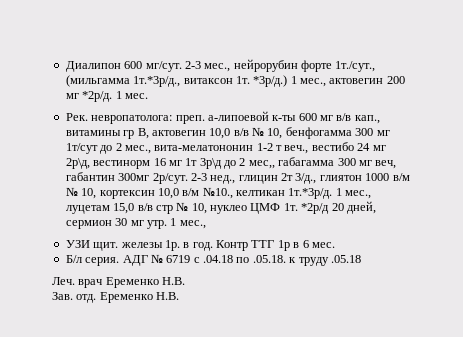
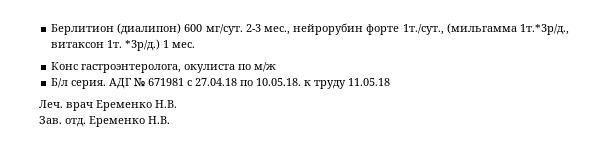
[65,61,121,72] Диалипон -> [51,23,182,35] Берлитион (диалипон)
[300,76,405,87] [65,91,148,102] [65,111,380,124] [65,127,390,139] [65,142,386,154] [65,157,397,169] [65,172,410,184] [65,187,372,199] [65,201,376,214] [65,218,206,229] [65,240,335,251] мес., актовегин 200 мг *2р/д. 1 мес. // Рек. невропатолога: преп. а-липоевой к-ты 600 мг в/в кап., витамины гр В, актовегин 10,0 в/в № 10, бенфогамма 300 мг 1т/сут до 2 мес., вита-мелатононин 1-2 т веч., вестибо 24 мг 2р\д, вестинорм 16 мг 1т 3р\д до 2 мес,, габагамма 300 мг веч, габантин 300мг 2р/сут. 2-3 нед., глицин 2т 3/д., глиятон 1000 в/м № 10, кортексин 10,0 в/м №10., келтикан 1т.*3р/д. 1 мес., луцетам 15,0 в/в стр № 10, нуклео ЦМФ 1т. *2р/д 20 дней, сермион 30 мг утр. 1 мес., // УЗИ щит. железы 1р. в год. Контр ТТГ 1р в 6 мес. -> [172,42,196,48] [51,62,277,73] мес. // Конс гастроэнтеролога, окулиста по м/ж
[166,255,286,263] 6719 с .04.18 по .05.18. -> [148,78,302,86] 671981 с 27.04.18 по 10.05.18.
[330,255,361,263] .05.18 -> [348,78,391,86] 11.05.18

